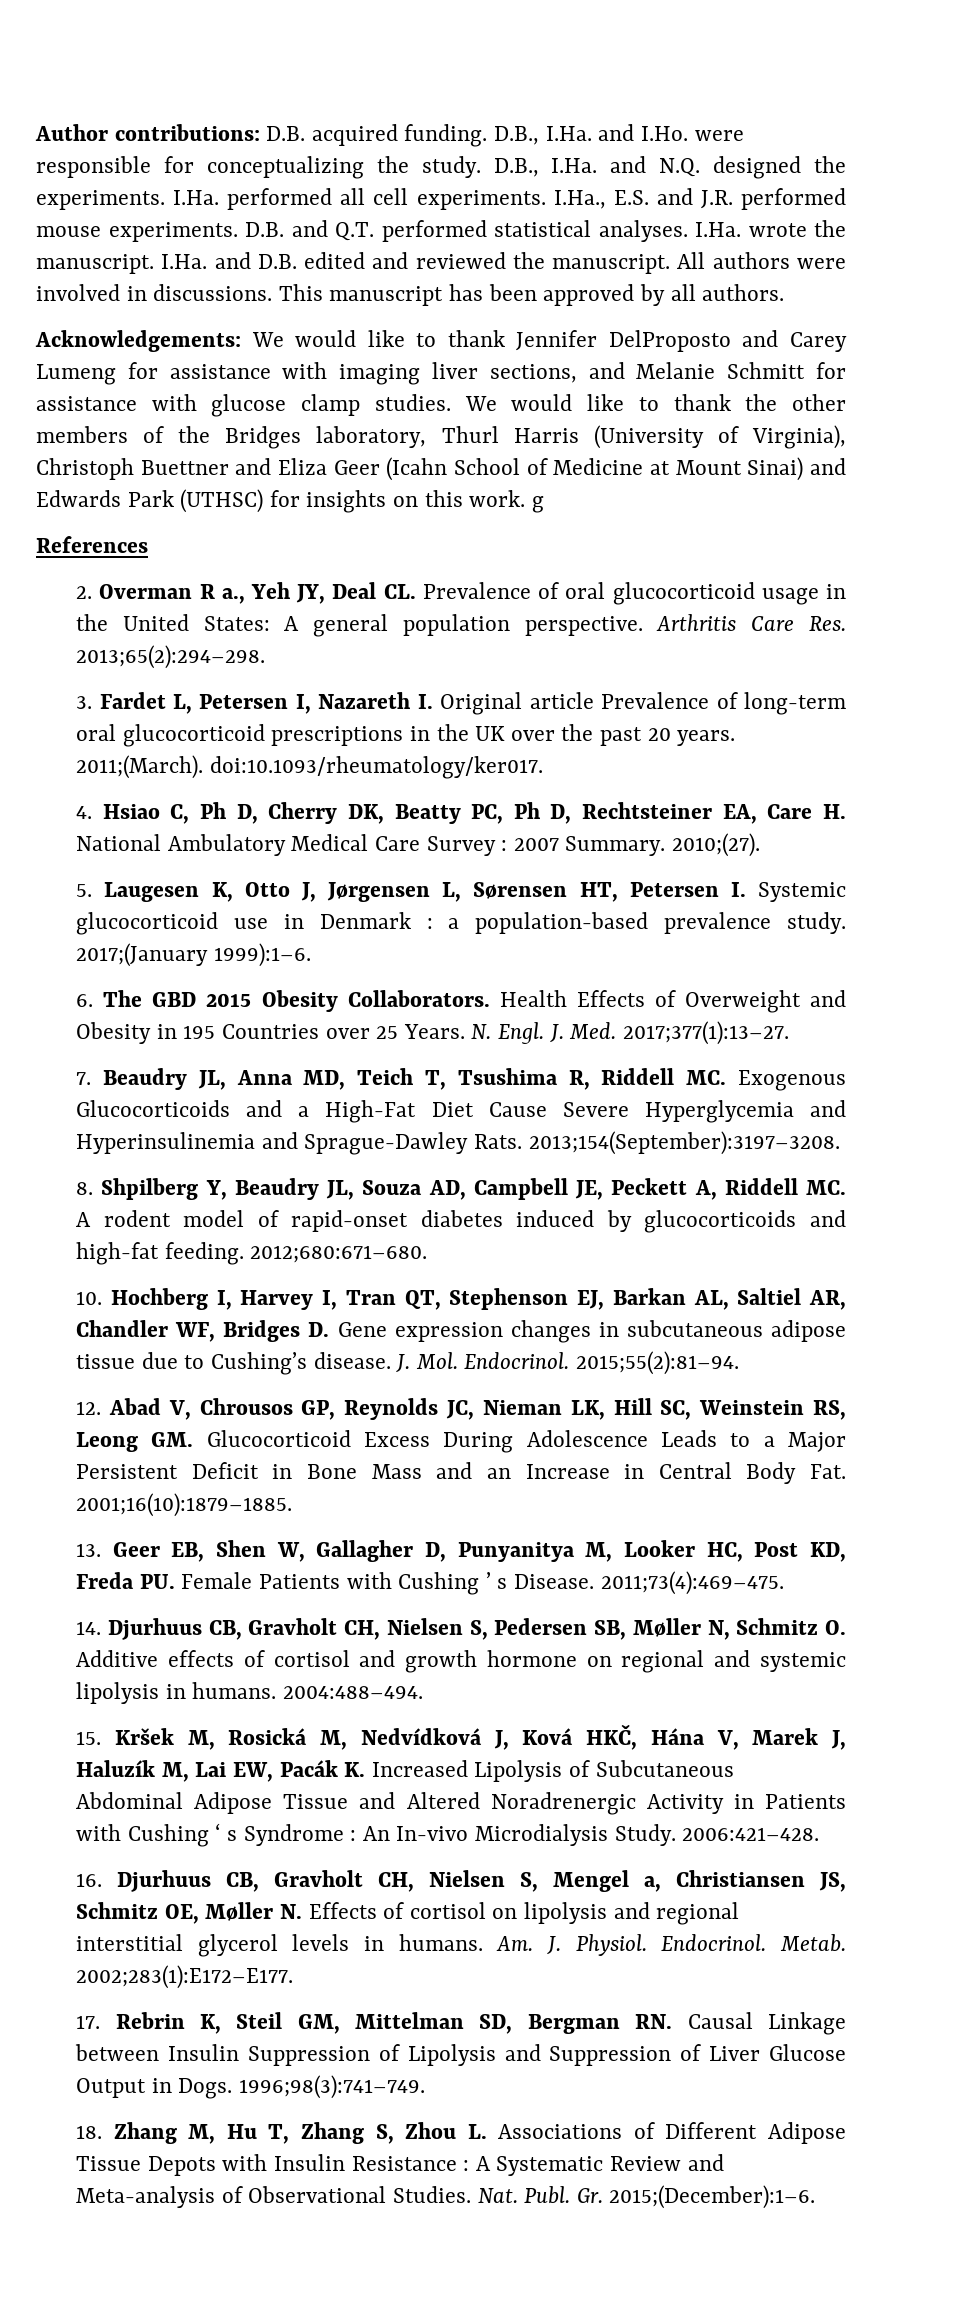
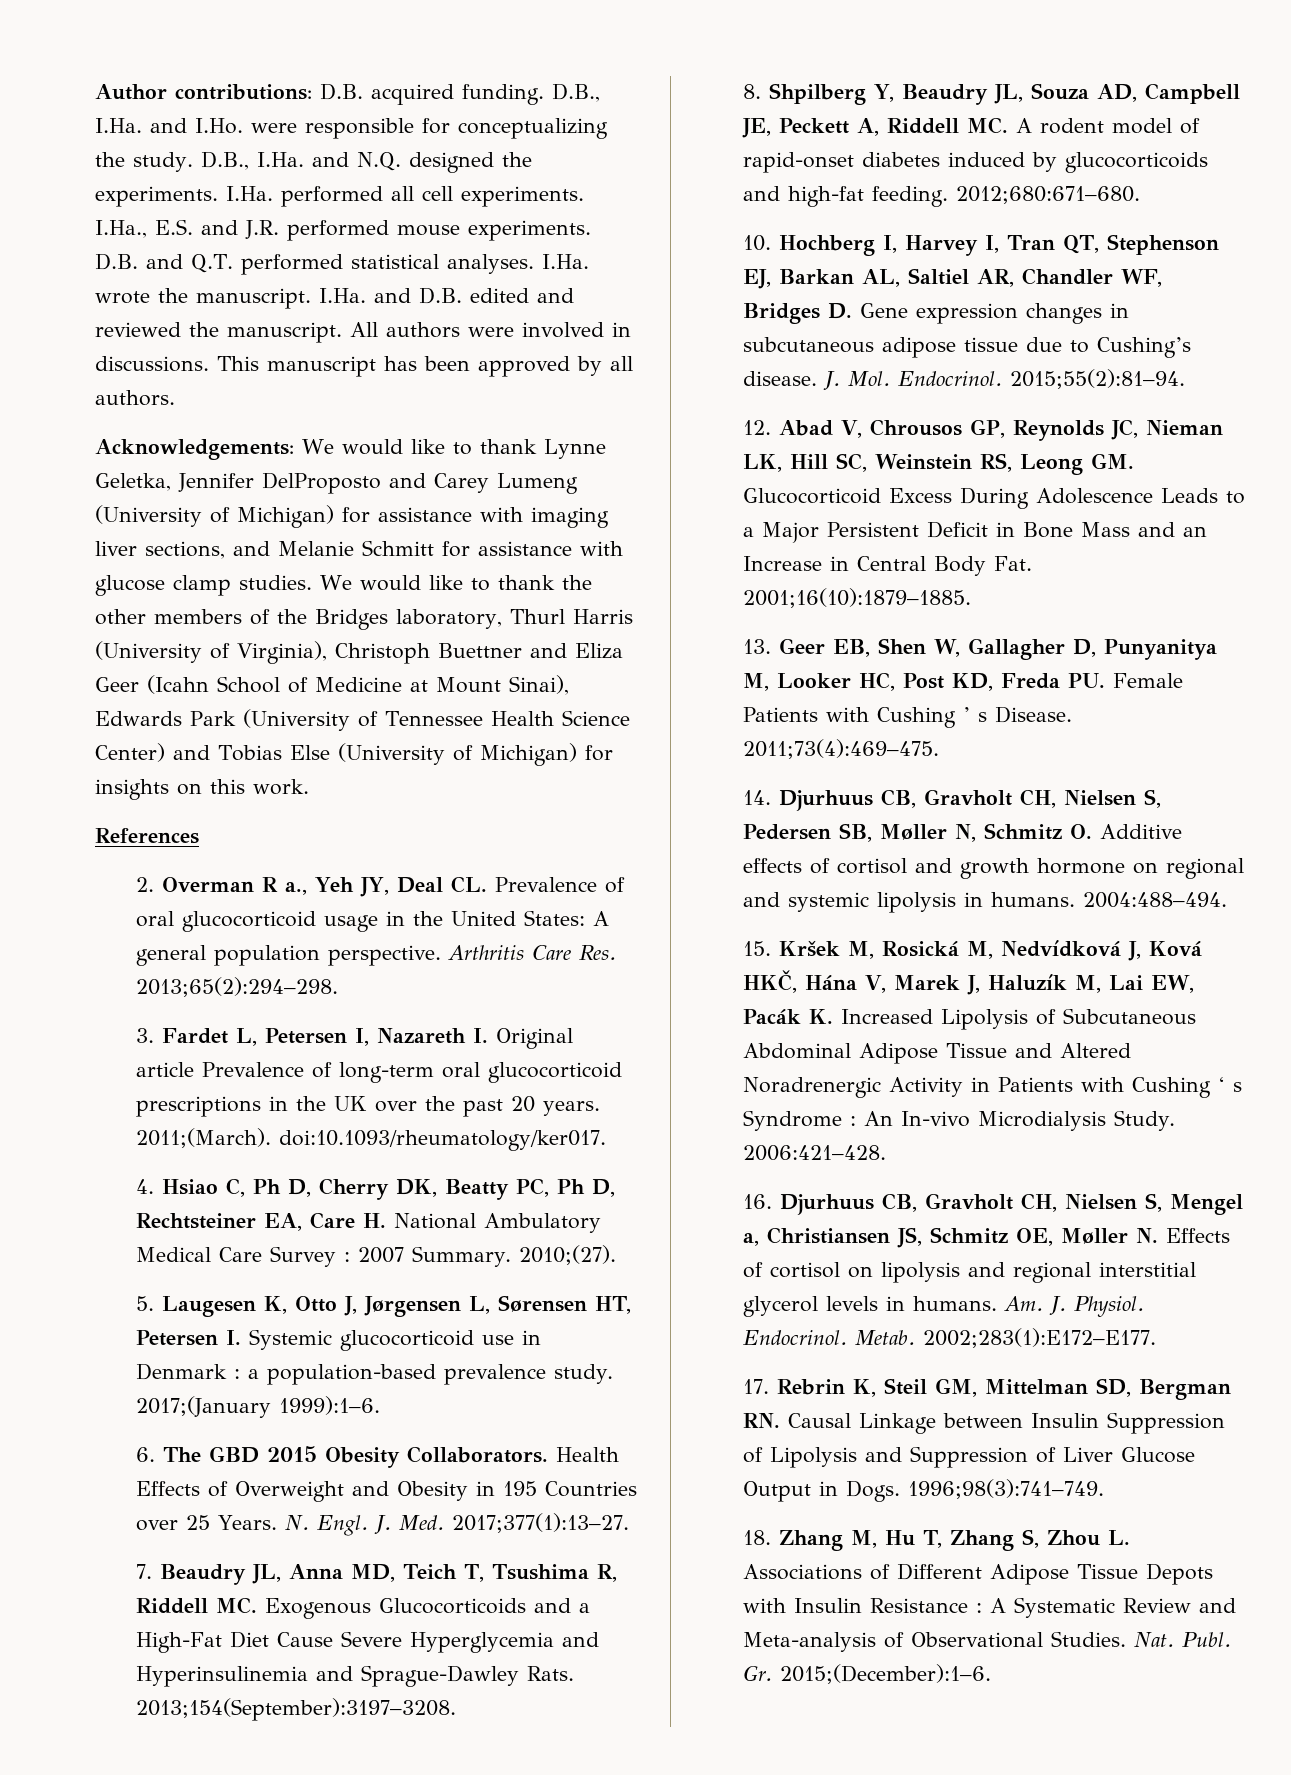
(505, 338) none -> [543,439,606,459] [95,473,171,491] Lynne Geletka,
(116, 374) none -> [95,505,334,528] (University of Michigan)
[747,457,846,481] [36,489,264,513] Sinai) and Edwards Park (UTHSC) -> [509,675,569,695] [95,709,630,731] [95,743,577,766] Sinai), Edwards Park (University of Tennessee Health Science Center) and Tobias Else (University of Michigan)
[531,496,544,513] g -> (309, 787) none

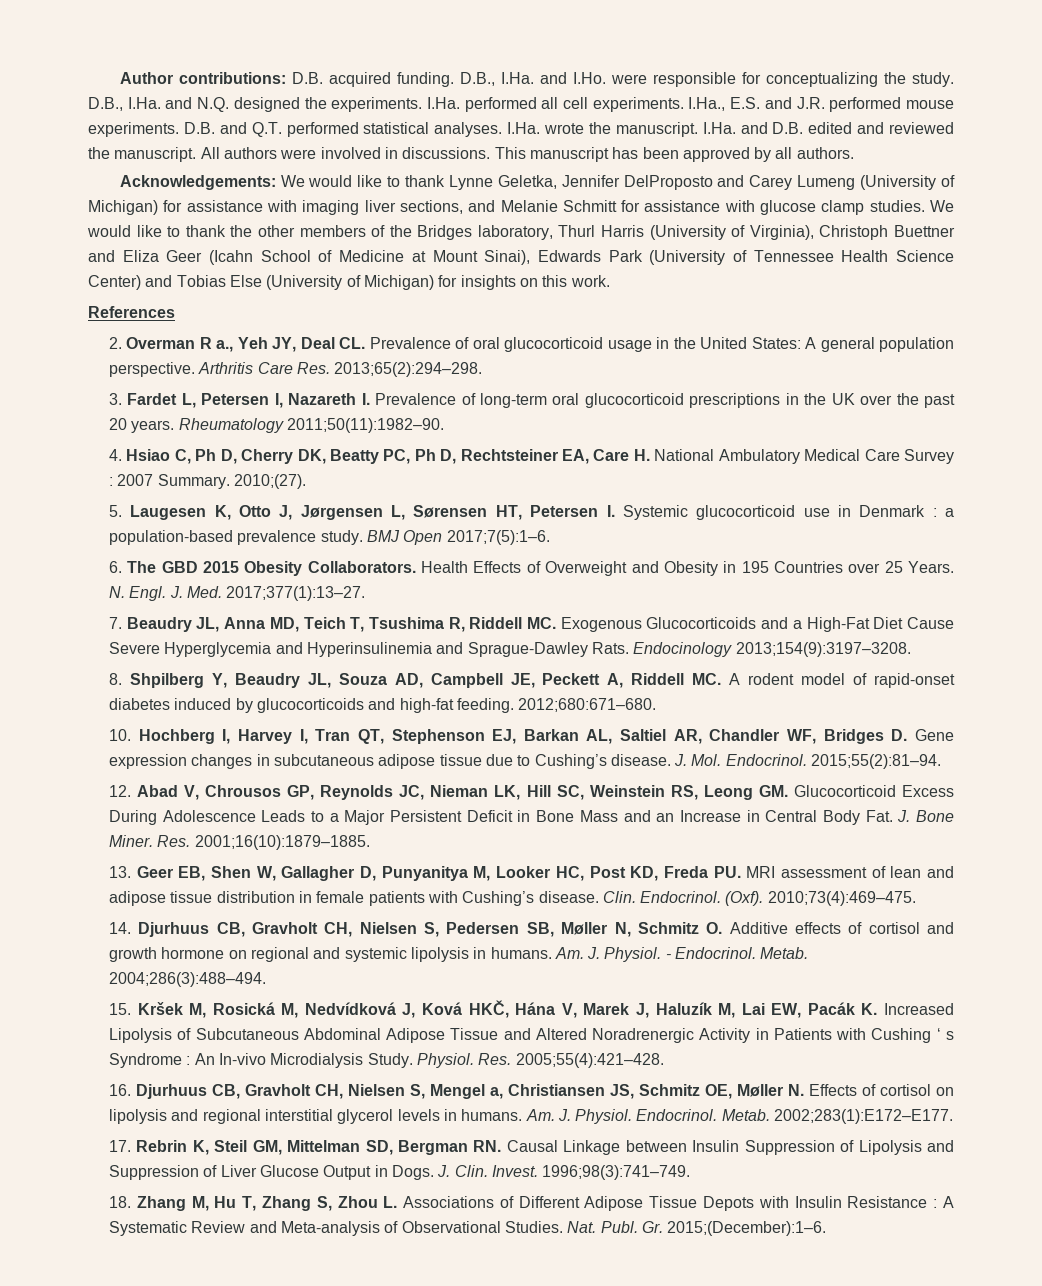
[496,1028,574,1049] [135,1062,194,1077] Original article -> (370, 399) none
[135,1128,606,1151] 2011;(March). doi:10.1093/rheumatology/ker017. -> [178,418,444,433] Rheumatology 2011;50(11):1982–90.
[135,1396,380,1418] 2017;(January 1999):1–6. -> [366,530,550,545] BMJ Open 2017;7(5):1–6.
[135,1698,456,1721] 2013;154(September):3197–3208. -> [633,642,911,657] Endocinology 2013;154(9):3197–3208.
(1032, 563) none -> [897,810,955,822] [108,835,191,847] J. Bone Miner. Res.
[1113,673,1184,688] [742,706,1073,728] [742,739,939,759] Female Patients with Cushing ’ s Disease. 2011;73(4):469–475. -> [746,866,955,878] [108,891,916,906] MRI assessment of lean and adipose tissue distribution in female patients with Cushing’s disease. Clin. Endocrinol. (Oxf). 2010;73(4):469–475.
[1082,892,1227,908] 2004:488–494. -> [554,947,809,962] [108,972,266,987] Am. J. Physiol. - Endocrinol. Metab. 2004;286(3):488–494.
[742,1145,886,1161] 2006:421–428. -> [416,1053,664,1068] Physiol. Res. 2005;55(4):421–428.
(900, 1491) none -> [437,1165,538,1177] J. Clin. Invest.

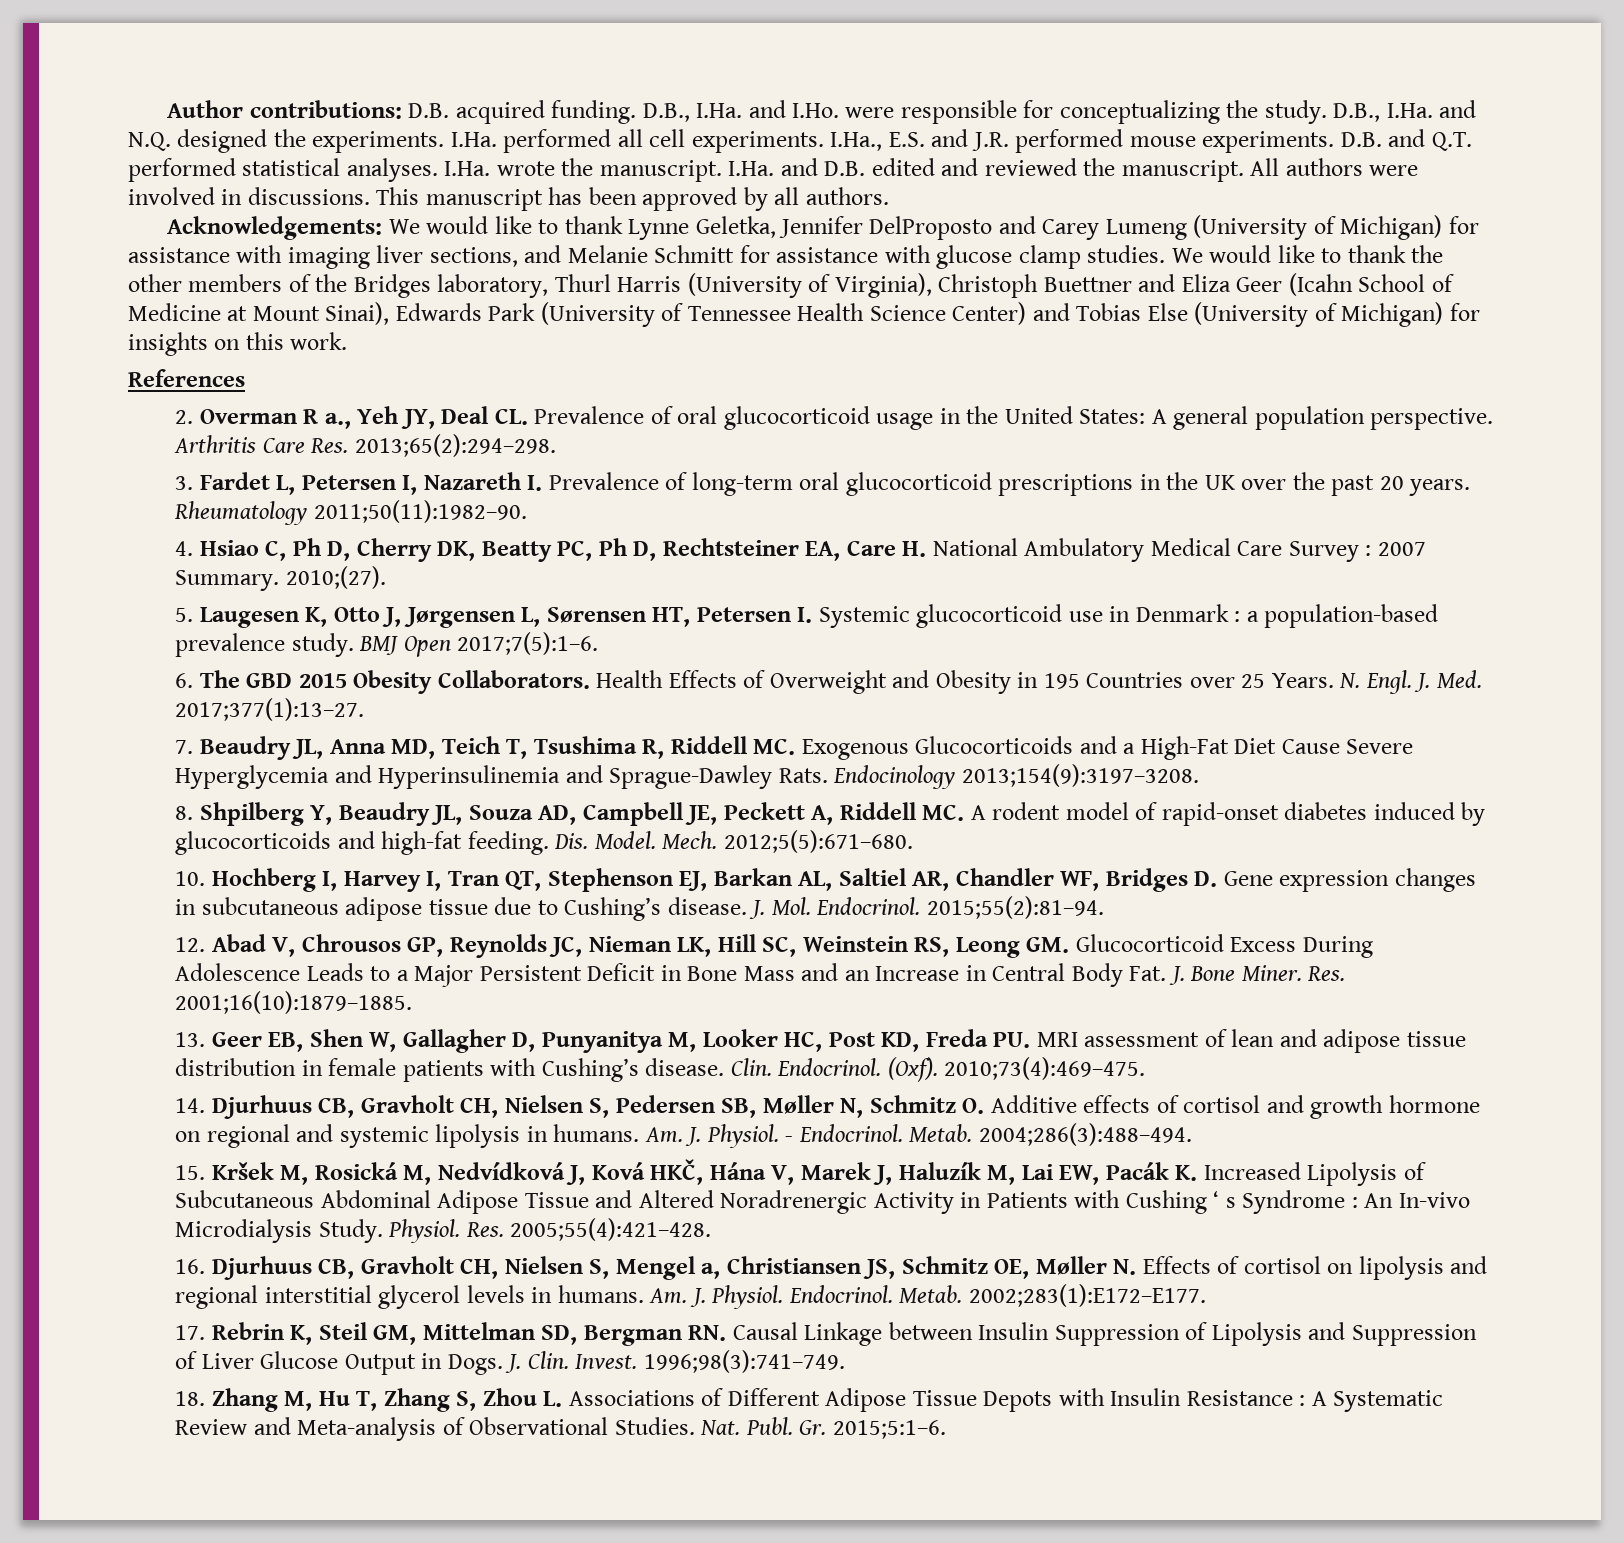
[518,698,657,712] 2012;680:671–680. -> [554,830,913,853] Dis. Model. Mech. 2012;5(5):671–680.
[667,1221,827,1236] 2015;(December):1–6. -> [832,1420,946,1439] 2015;5:1–6.

